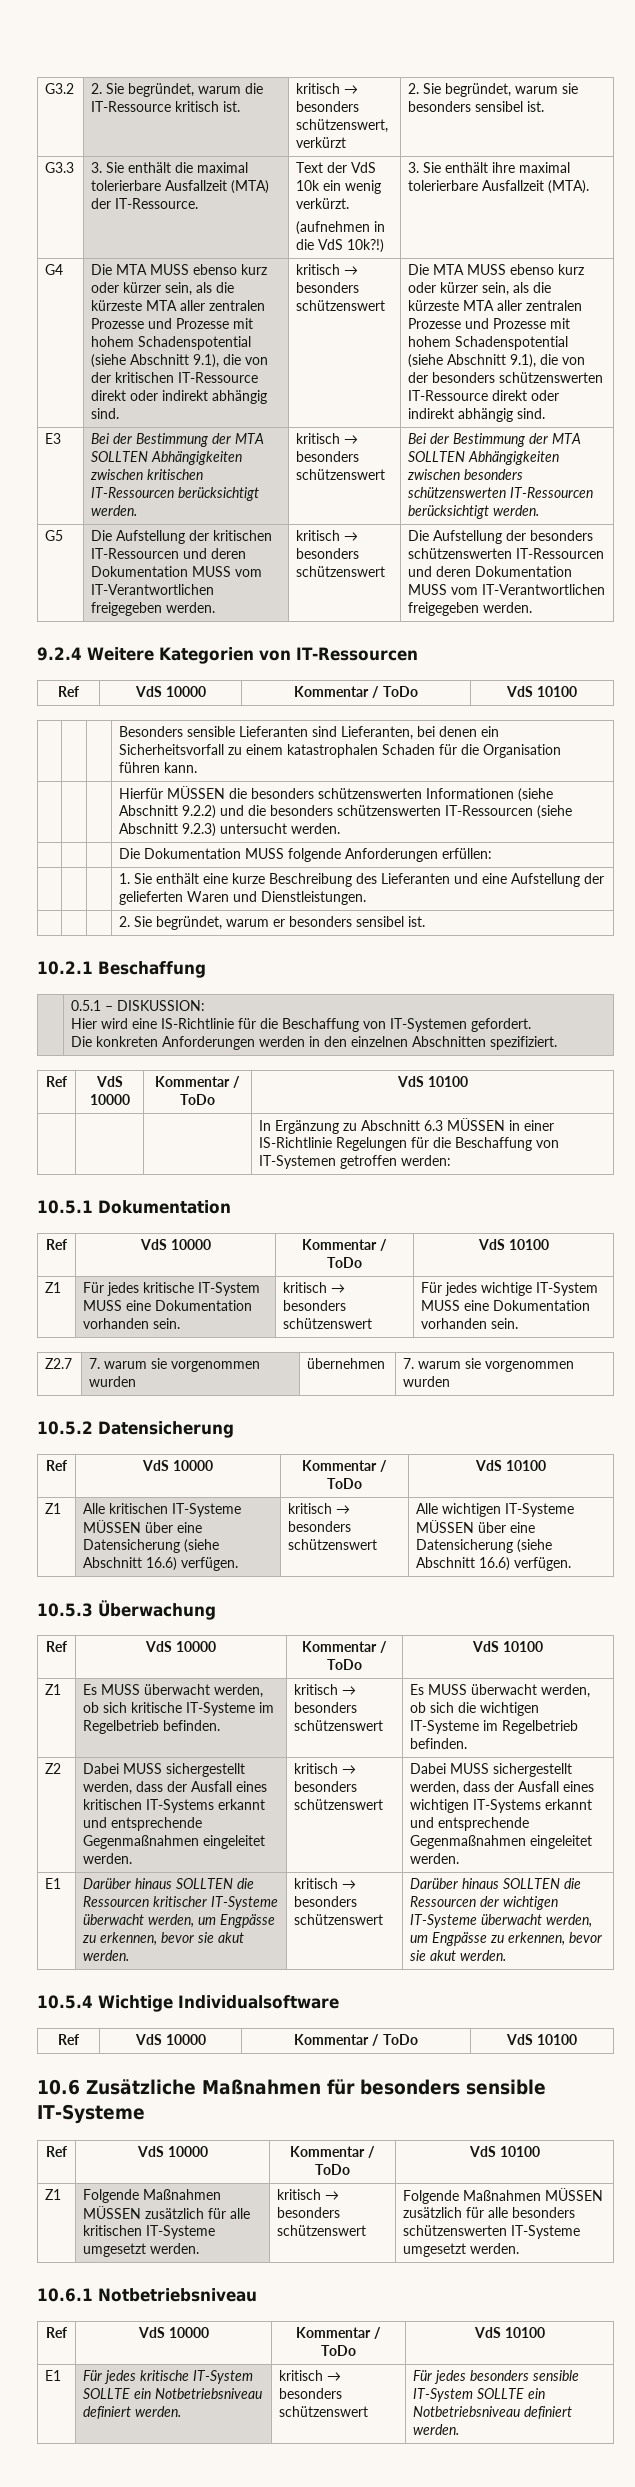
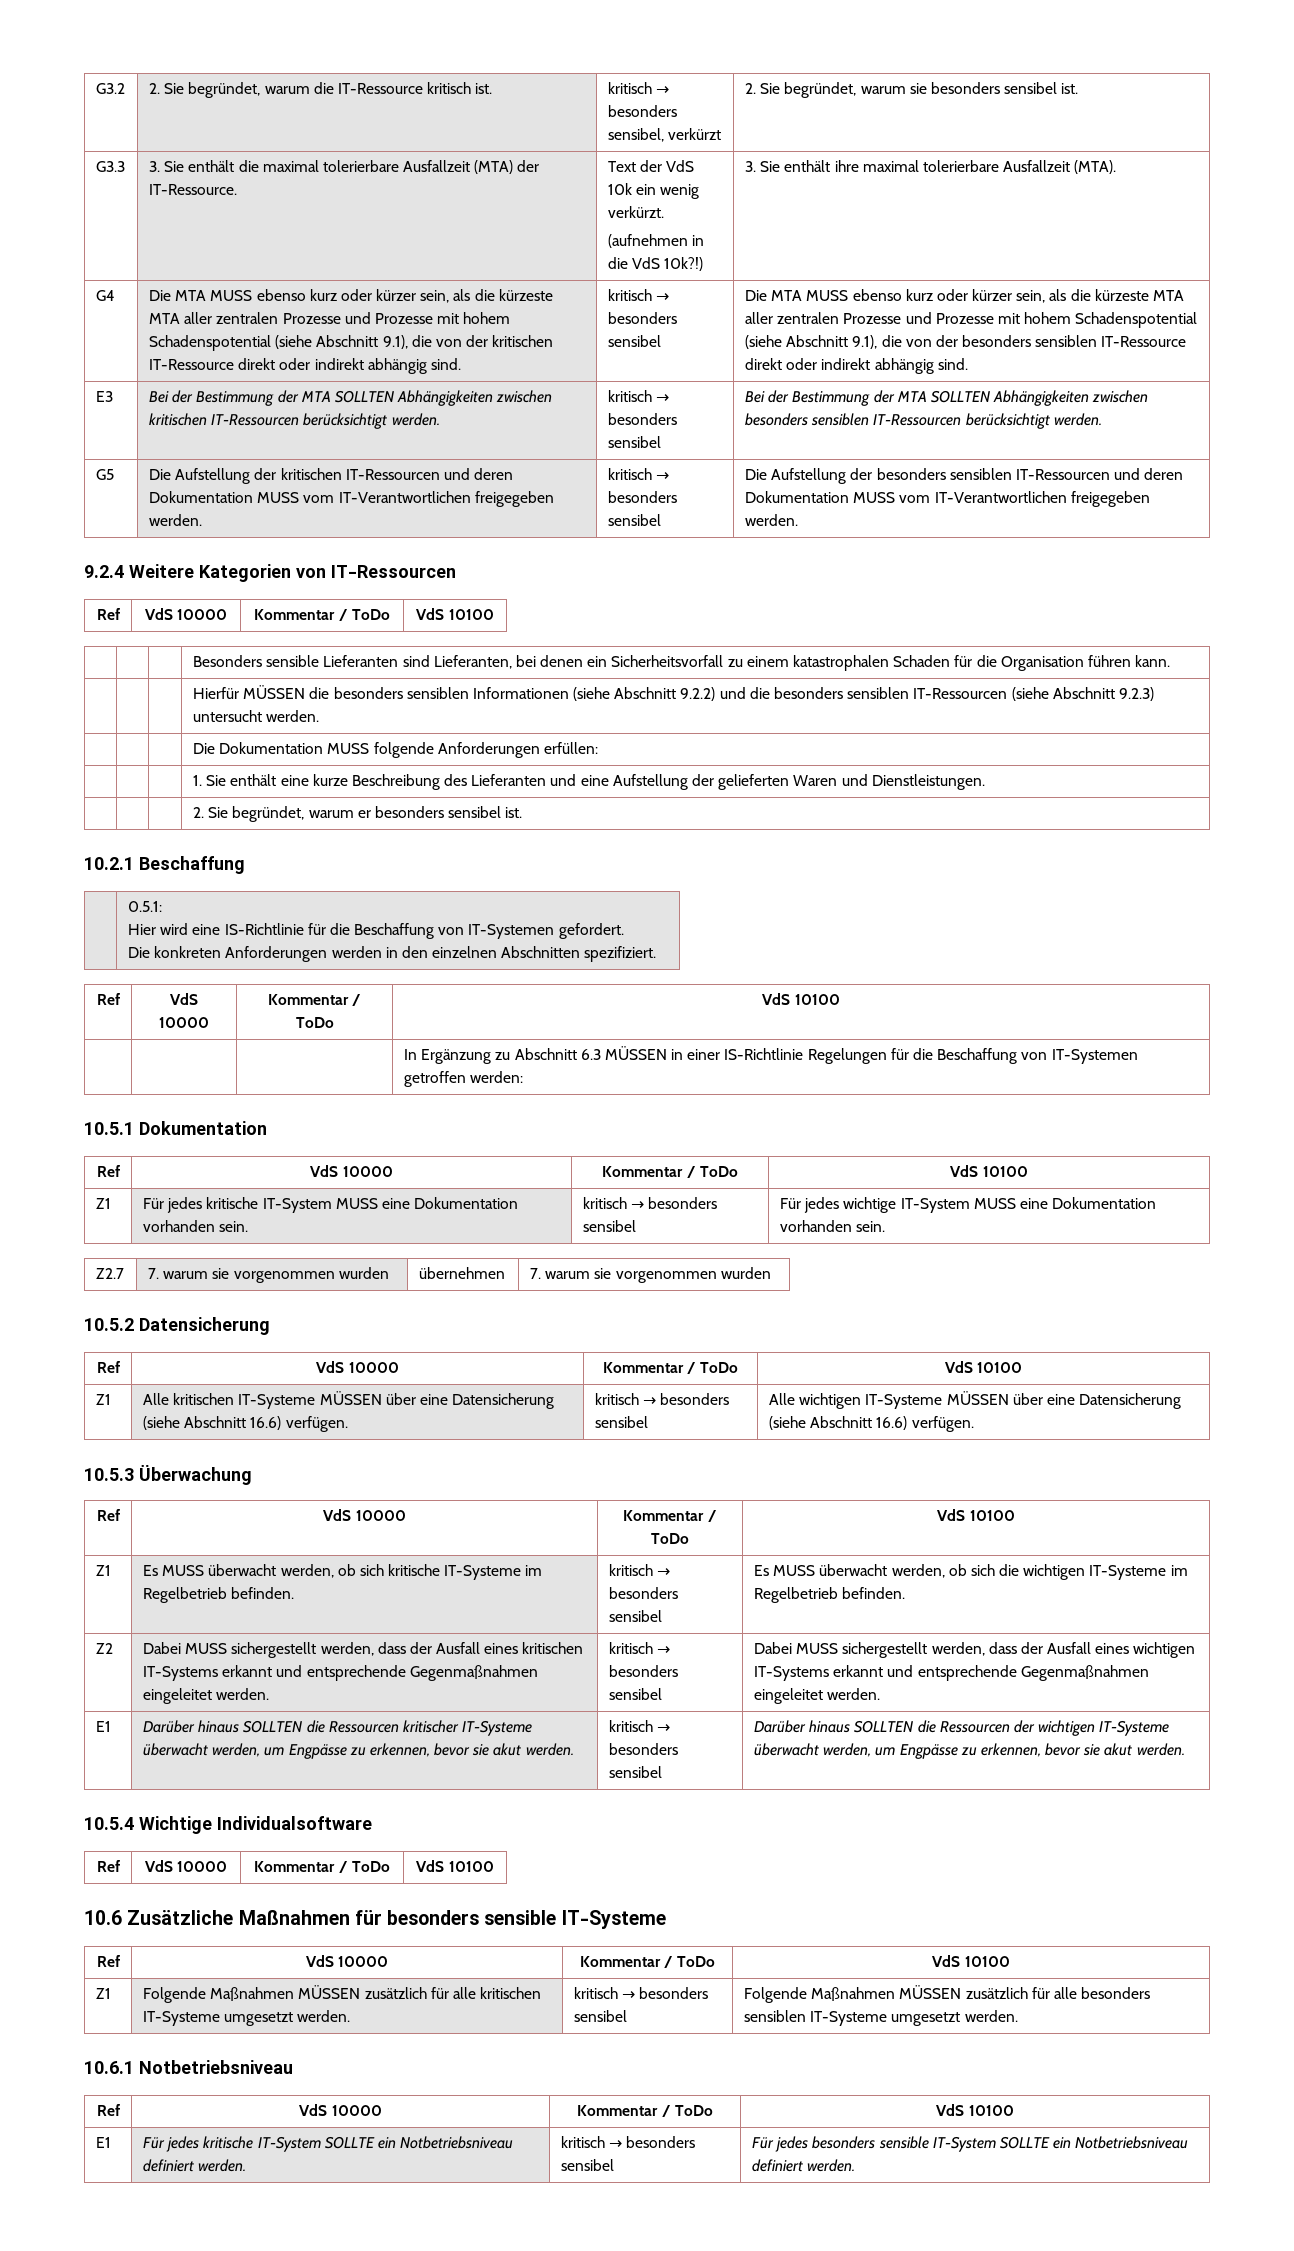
[296,119,389,133] schützenswert, -> [607,128,664,142] sensibel,
[296,300,386,311] schützenswert -> [607,335,661,347] sensibel
[499,372,604,383] schützenswerten -> [1035,335,1098,347] sensiblen
[296,469,386,480] schützenswert -> [607,436,661,448] sensibel
[408,487,507,498] schützenswerten -> [811,413,870,426] sensiblen
[296,566,386,577] schützenswert -> [607,514,661,526] sensibel
[408,548,513,559] schützenswerten -> [949,468,1012,480] sensiblen
[318,788,423,799] schützenswerten -> [406,687,469,699] sensiblen
[337,805,442,816] schützenswerten -> [847,687,910,699] sensiblen
[71,1000,206,1011] 0.5.1 – DISKUSSION: -> [127,901,162,912] 0.5.1:
[283,1318,373,1329] schützenswert -> [582,1220,636,1232] sensibel
[288,1539,378,1550] schützenswert -> [594,1416,648,1428] sensibel
[294,1720,384,1731] schützenswert -> [608,1610,662,1622] sensibel
[294,1799,384,1810] schützenswert -> [608,1688,662,1700] sensibel
[294,1914,384,1925] schützenswert -> [608,1766,662,1778] sensibel
[277,2225,367,2236] schützenswert -> [573,2010,627,2022] sensibel
[403,2225,508,2236] schützenswerten -> [743,2010,806,2022] sensiblen
[279,2406,369,2417] schützenswert -> [560,2159,614,2171] sensibel

